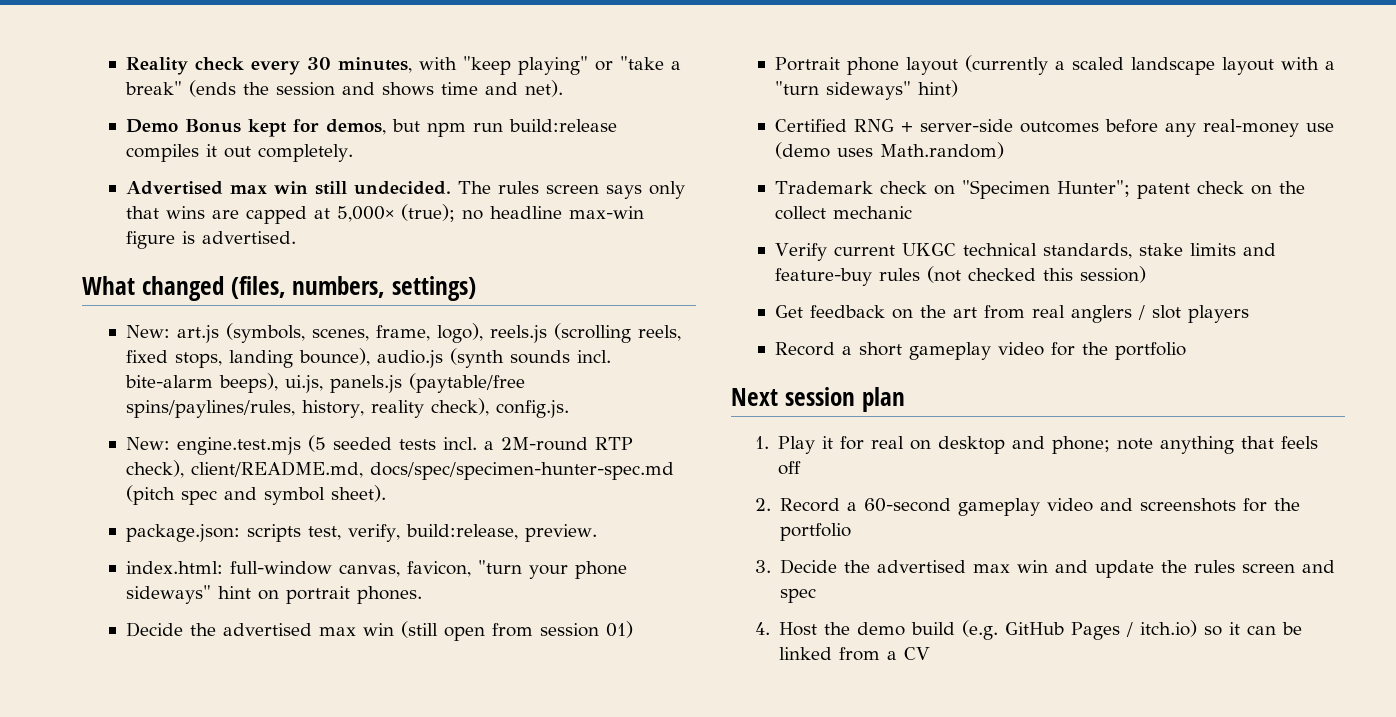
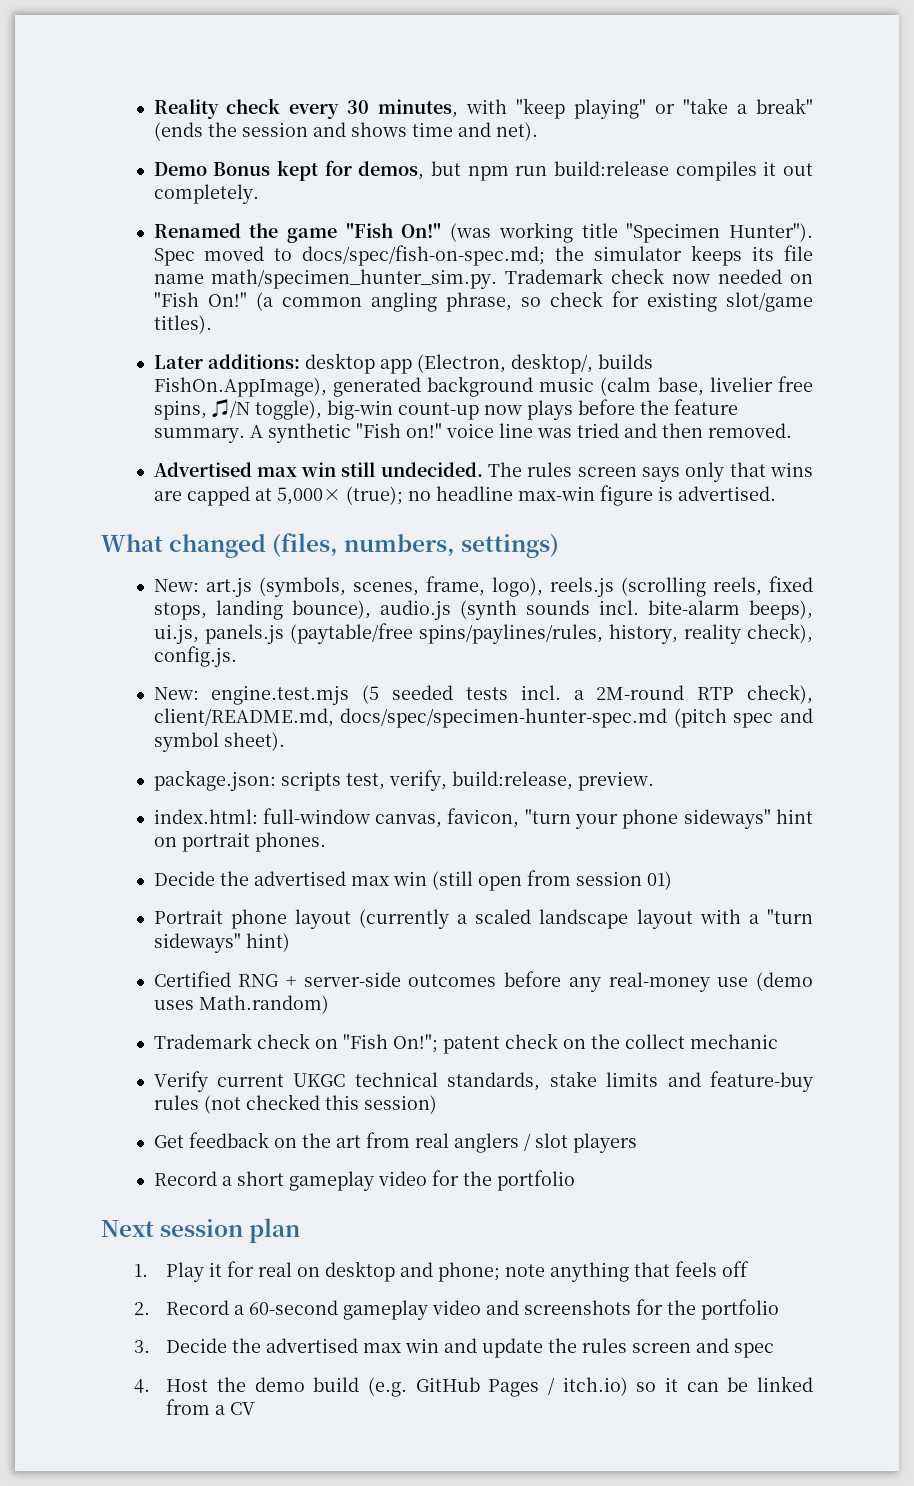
(354, 153) none -> [153,222,814,243] [153,245,814,266] [153,268,813,289] [153,291,813,312] [153,315,212,334] [153,353,653,374] [153,376,813,397] [153,399,738,420] [153,423,792,443] // Renamed the game "Fish On!" (was working title "Specimen Hunter"). Spec moved to docs/spec/fish-on-spec.md; the simulator keeps its file name math/specimen_hunter_sim.py. Trademark check now needed on "Fish On!" (a common angling phrase, so check for existing slot/game titles). // Later additions: desktop app (Electron, desktop/, builds FishOn.AppImage), generated background music (calm base, livelier free spins, ♫/N toggle), big-win count-up now plays before the feature summary. A synthetic "Fish on!" voice line was tried and then removed.
[962,180,1131,199] "Specimen Hunter"; -> [342,1034,438,1053] "Fish On!";

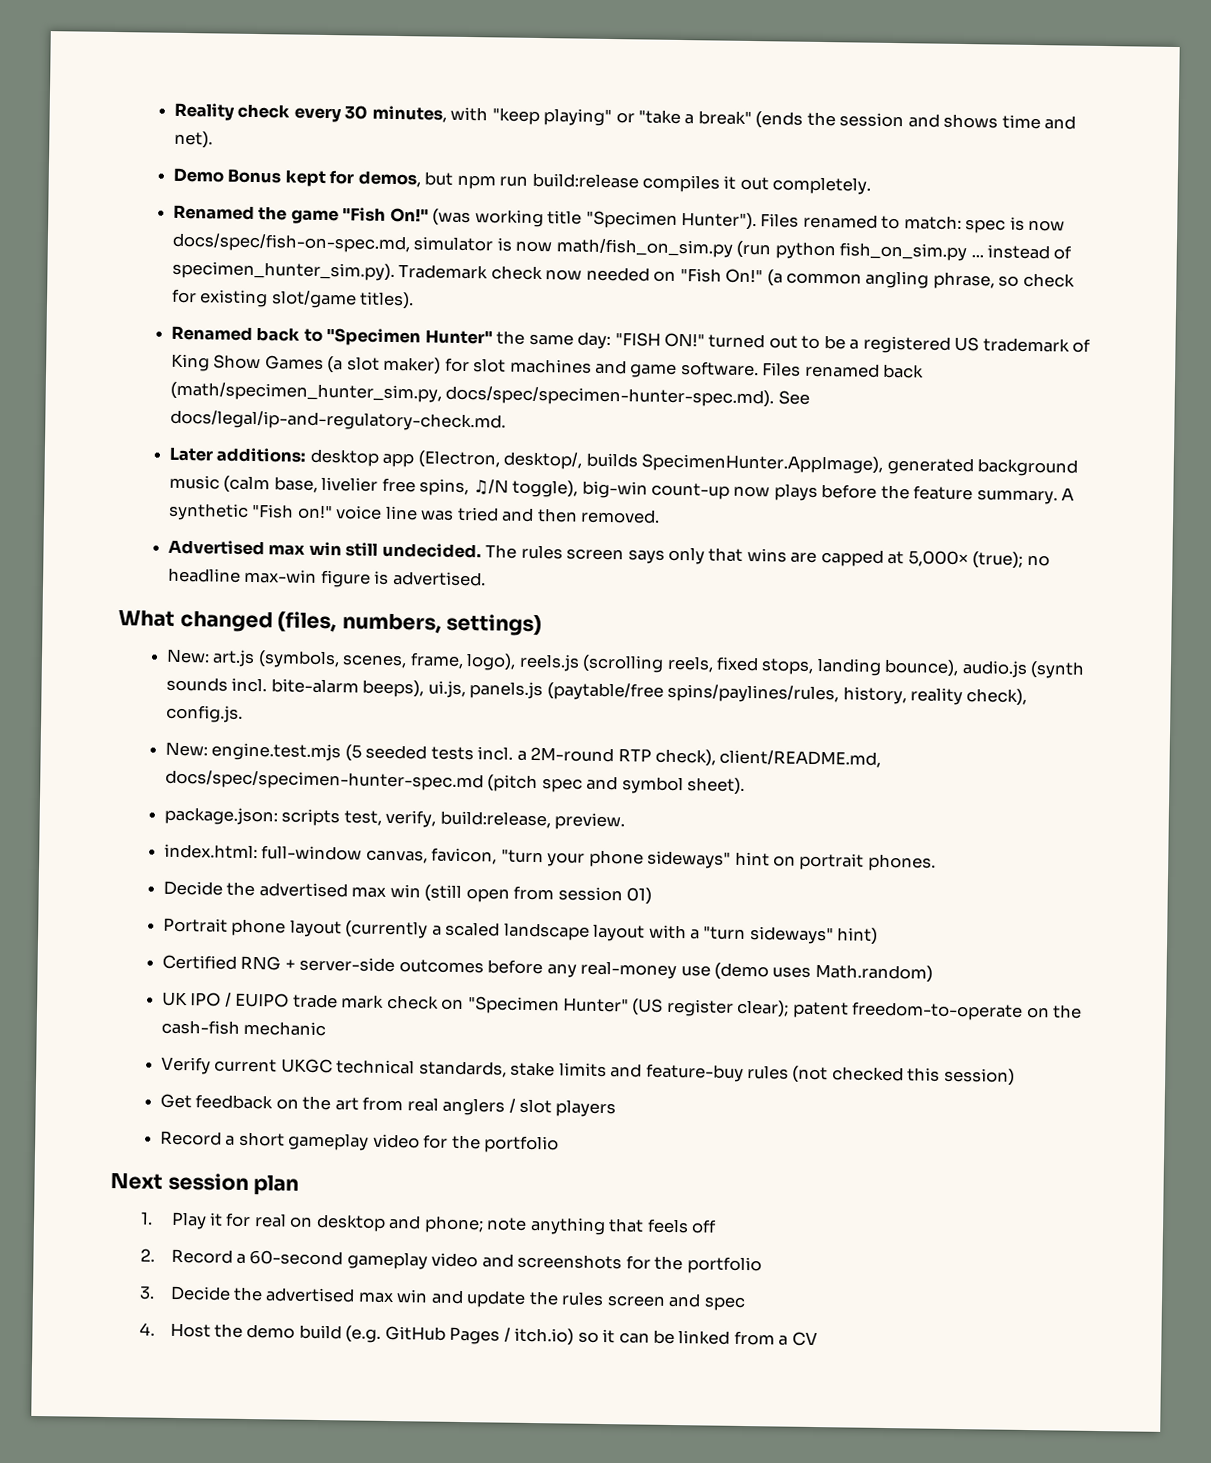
[153,245,814,266] [153,269,498,289] Spec moved to docs/spec/fish-on-spec.md; the simulator keeps its file name math/specimen_hunter_sim.py. -> [760,213,1066,234] [171,232,1073,262] [171,260,395,281] Files renamed to match: spec is now docs/spec/fish-on-spec.md, simulator is now math/fish_on_sim.py (run python fish_on_sim.py ... instead of specimen_hunter_sim.py).
(212, 324) none -> [170,325,1092,354] [170,353,925,379] [169,381,810,408] [169,409,506,432] // Renamed back to "Specimen Hunter" the same day: "FISH ON!" turned out to be a registered US trademark of King Show Games (a slot maker) for slot machines and game software. Files renamed back (math/specimen_hunter_sim.py, docs/spec/specimen-hunter-spec.md). See docs/legal/ip-and-regulatory-check.md.
[153,377,327,397] FishOn.AppImage), -> [641,453,884,474] SpecimenHunter.AppImage),
[153,1033,685,1054] Trademark check on "Fish On!"; patent check on the collect -> [161,991,1083,1021] [160,1019,240,1035] UK IPO / EUIPO trade mark check on "Specimen Hunter" (US register clear); patent freedom-to-operate on the cash-fish

